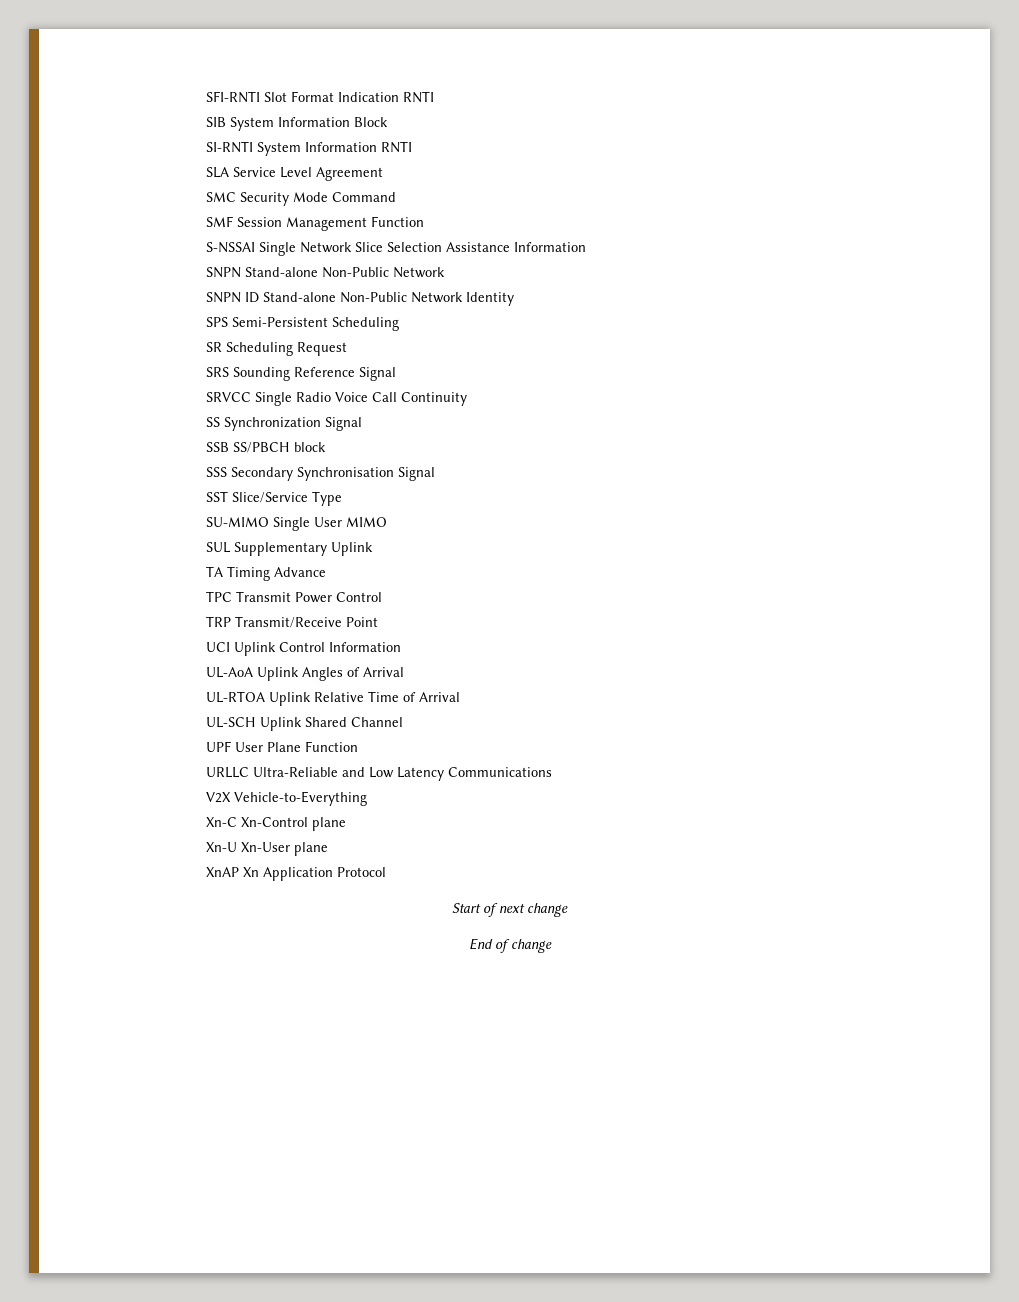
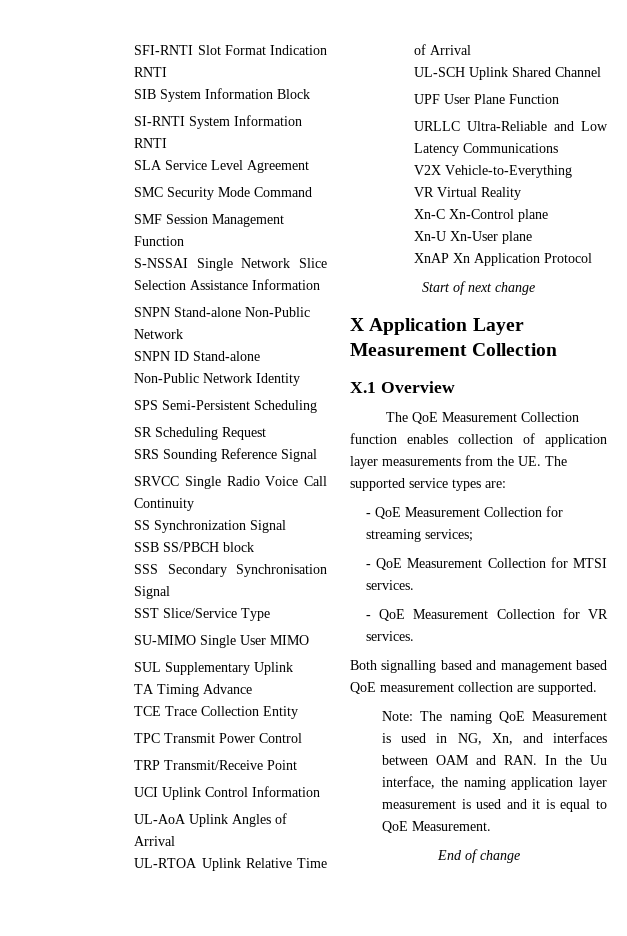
(327, 572) none -> [134,706,299,719] // TCE Trace Collection Entity
(368, 798) none -> [414,187,522,200] // VR Virtual Reality
(568, 910) none -> [350,318,524,335] [350,343,558,356] [350,381,455,393] [385,412,579,424] [350,433,607,447] [350,455,567,469] [350,478,506,491] [366,506,564,519] [366,529,474,542] [366,557,607,570] [366,580,415,590] [366,608,608,621] [366,631,415,641] [350,660,607,673] [350,682,597,695] [382,711,607,724] [382,732,607,745] [382,755,607,765] [382,776,607,790] [382,799,607,812] [382,821,492,833] // X Application Layer Measurement Collection // X.1 Overview // The QoE Measurement Collection function enables collection of application layer measurements from the UE. The supported service types are: // - QoE Measurement Collection for streaming services; // - QoE Measurement Collection for MTSI services. // - QoE Measurement Collection for VR services. // Both signalling based and management based QoE measurement collection are supported. // Note: The naming QoE Measurement is used in NG, Xn, and interfaces between OAM and RAN. In the Uu interface, the naming application layer measurement is used and it is equal to QoE Measurement.

